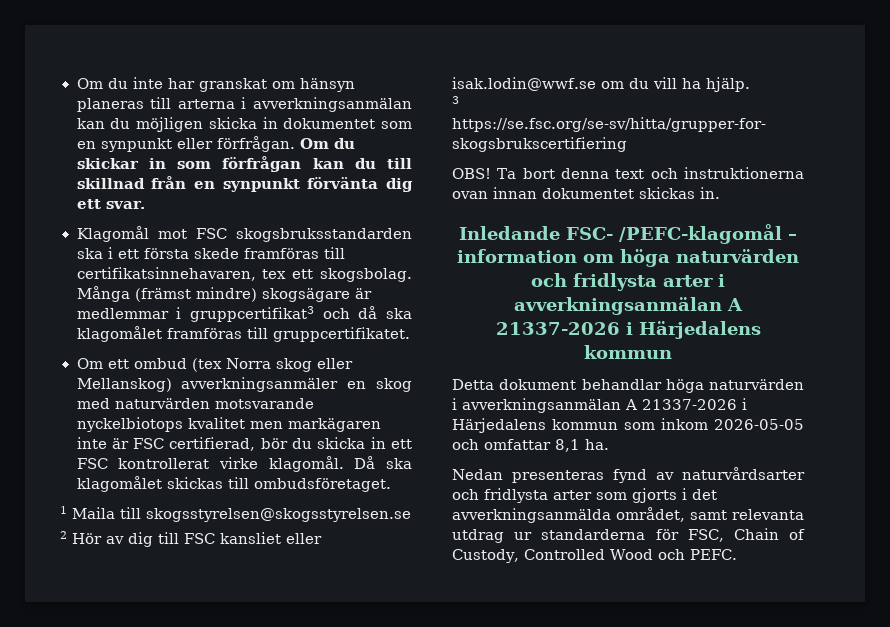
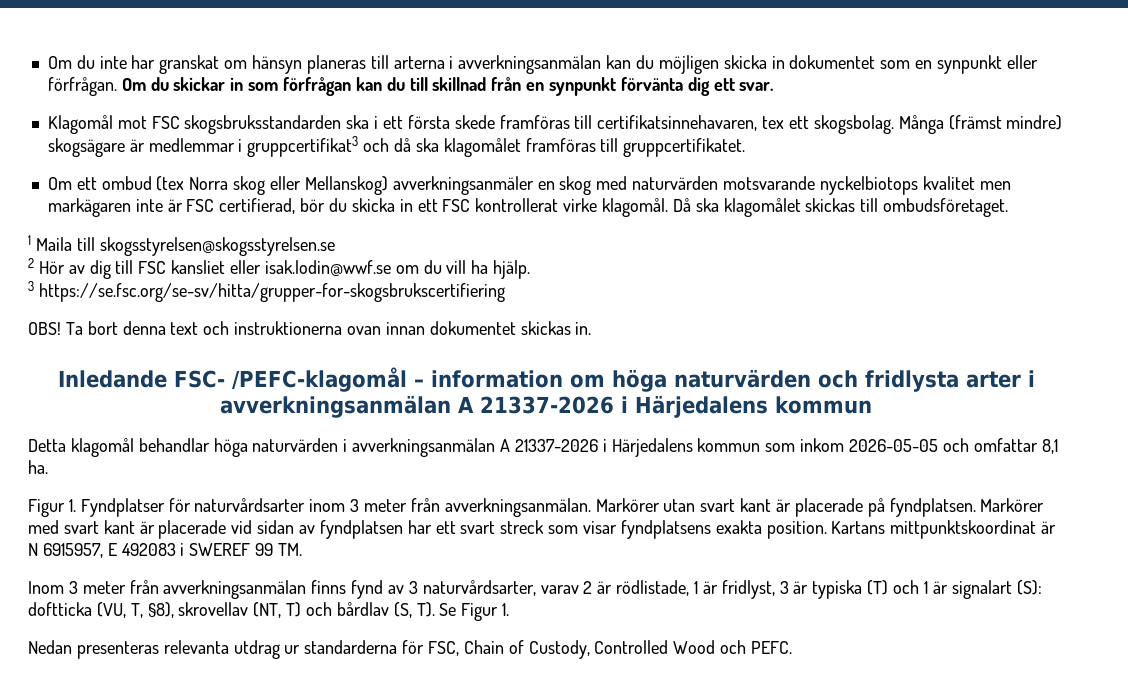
[499,379,577,390] dokument -> [70,438,134,457] klagomål
[452,467,805,483] [452,488,717,503] [452,507,727,523] Nedan presenteras fynd av naturvårdsarter och fridlysta arter som gjorts i det avverkningsanmälda området, samt -> [28,498,1045,517] [28,520,1057,539] [28,543,303,558] [28,580,1042,599] [28,602,510,621] [28,640,159,659] Figur 1. Fyndplatser för naturvårdsarter inom 3 meter från avverkningsanmälan. Markörer utan svart kant är placerade på fyndplatsen. Markörer med svart kant är placerade vid sidan av fyndplatsen har ett svart streck som visar fyndplatsens exakta position. Kartans mittpunktskoordinat är N 6915957, E 492083 i SWEREF 99 TM. // Inom 3 meter från avverkningsanmälan finns fynd av 3 naturvårdsarter, varav 2 är rödlistade, 1 är fridlyst, 3 är typiska (T) och 1 är signalart (S): doftticka (VU, T, §8), skrovellav (NT, T) och bårdlav (S, T). Se Figur 1. // Nedan presenteras

